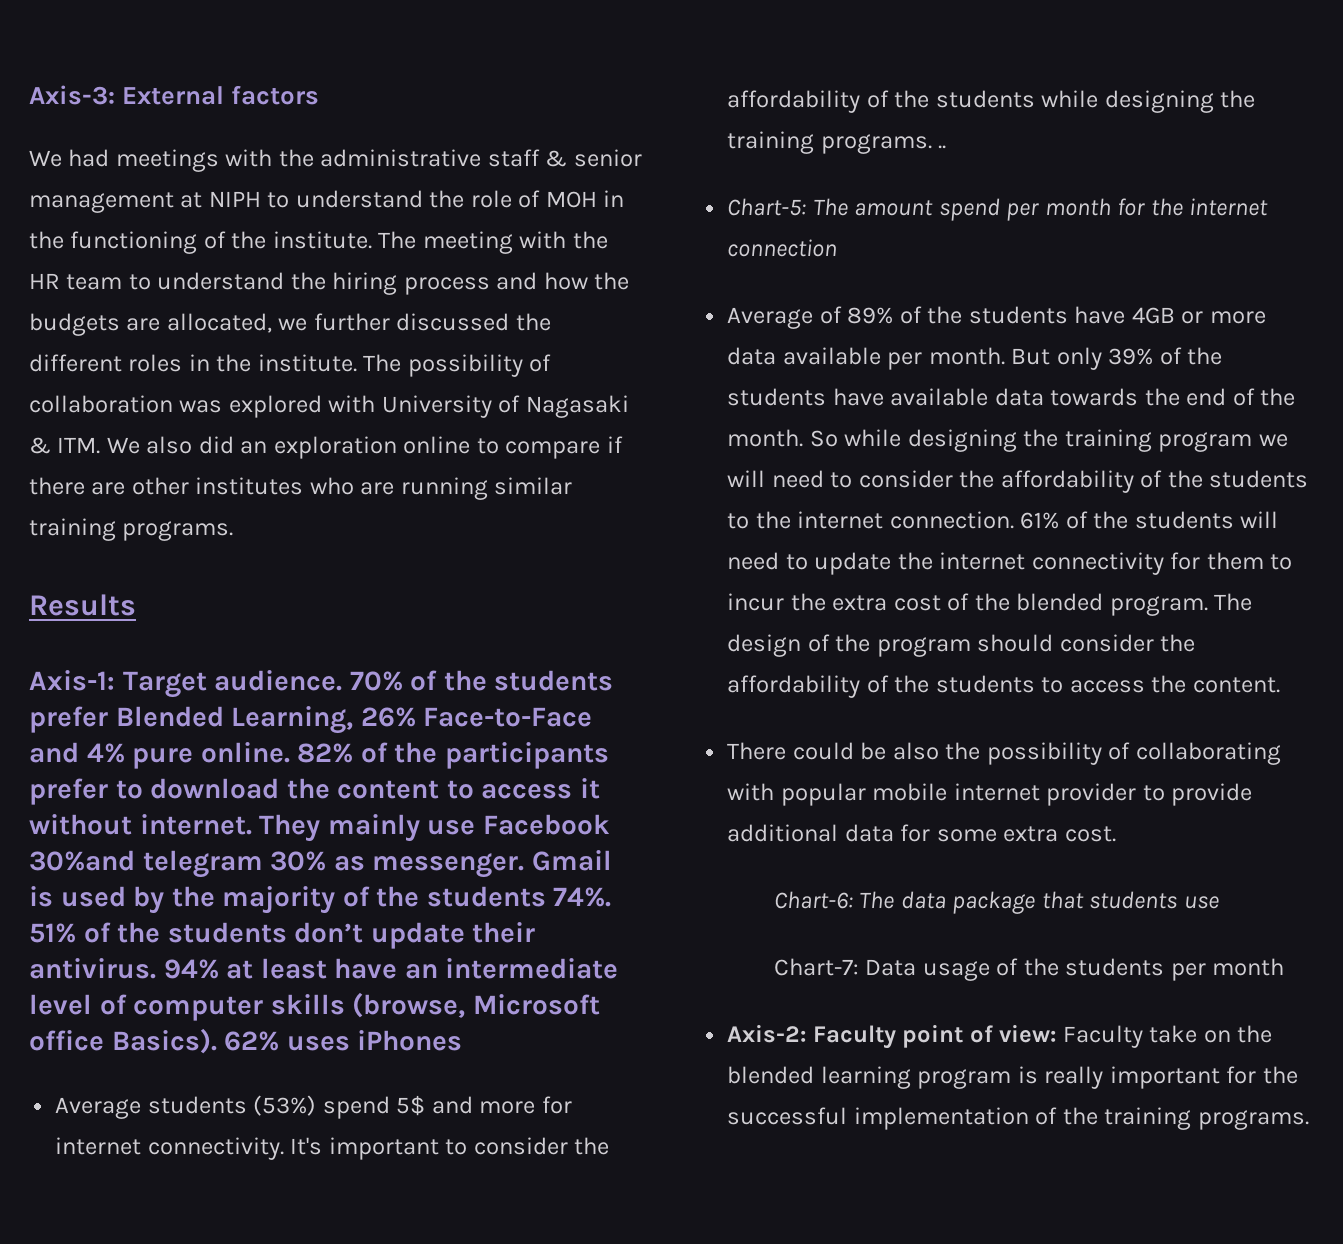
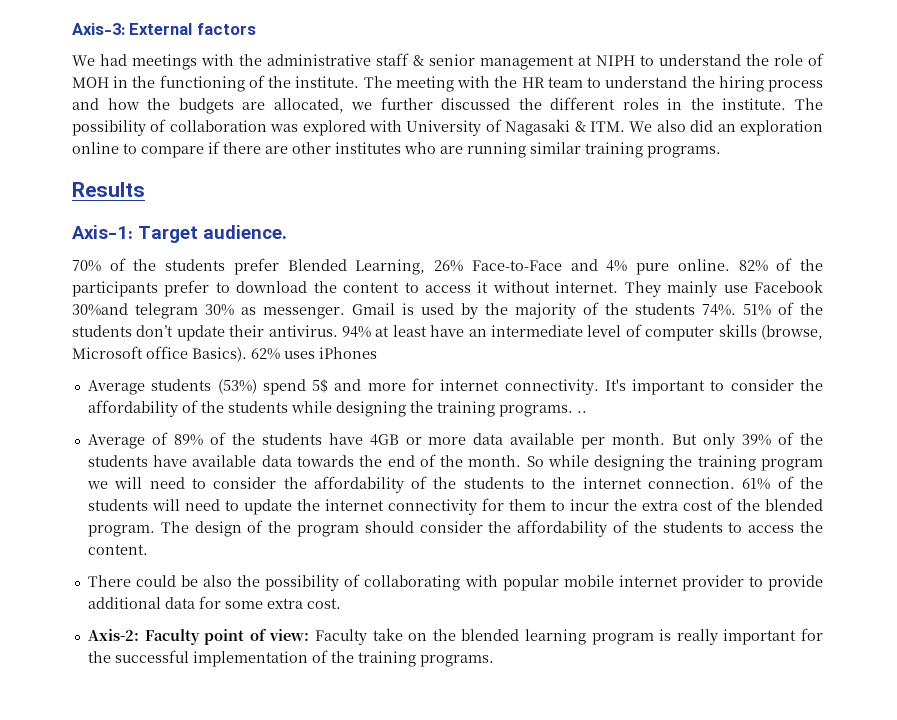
(343, 680) none -> (287, 232) //
[727,198,1269,221] [727,239,838,257] // Chart-5: The amount spend per month for the internet connection -> (587, 412) none
[773,891,1219,914] [773,958,1285,981] // Chart-6: The data package that students use // Chart-7: Data usage of the students per month -> (341, 603) none

